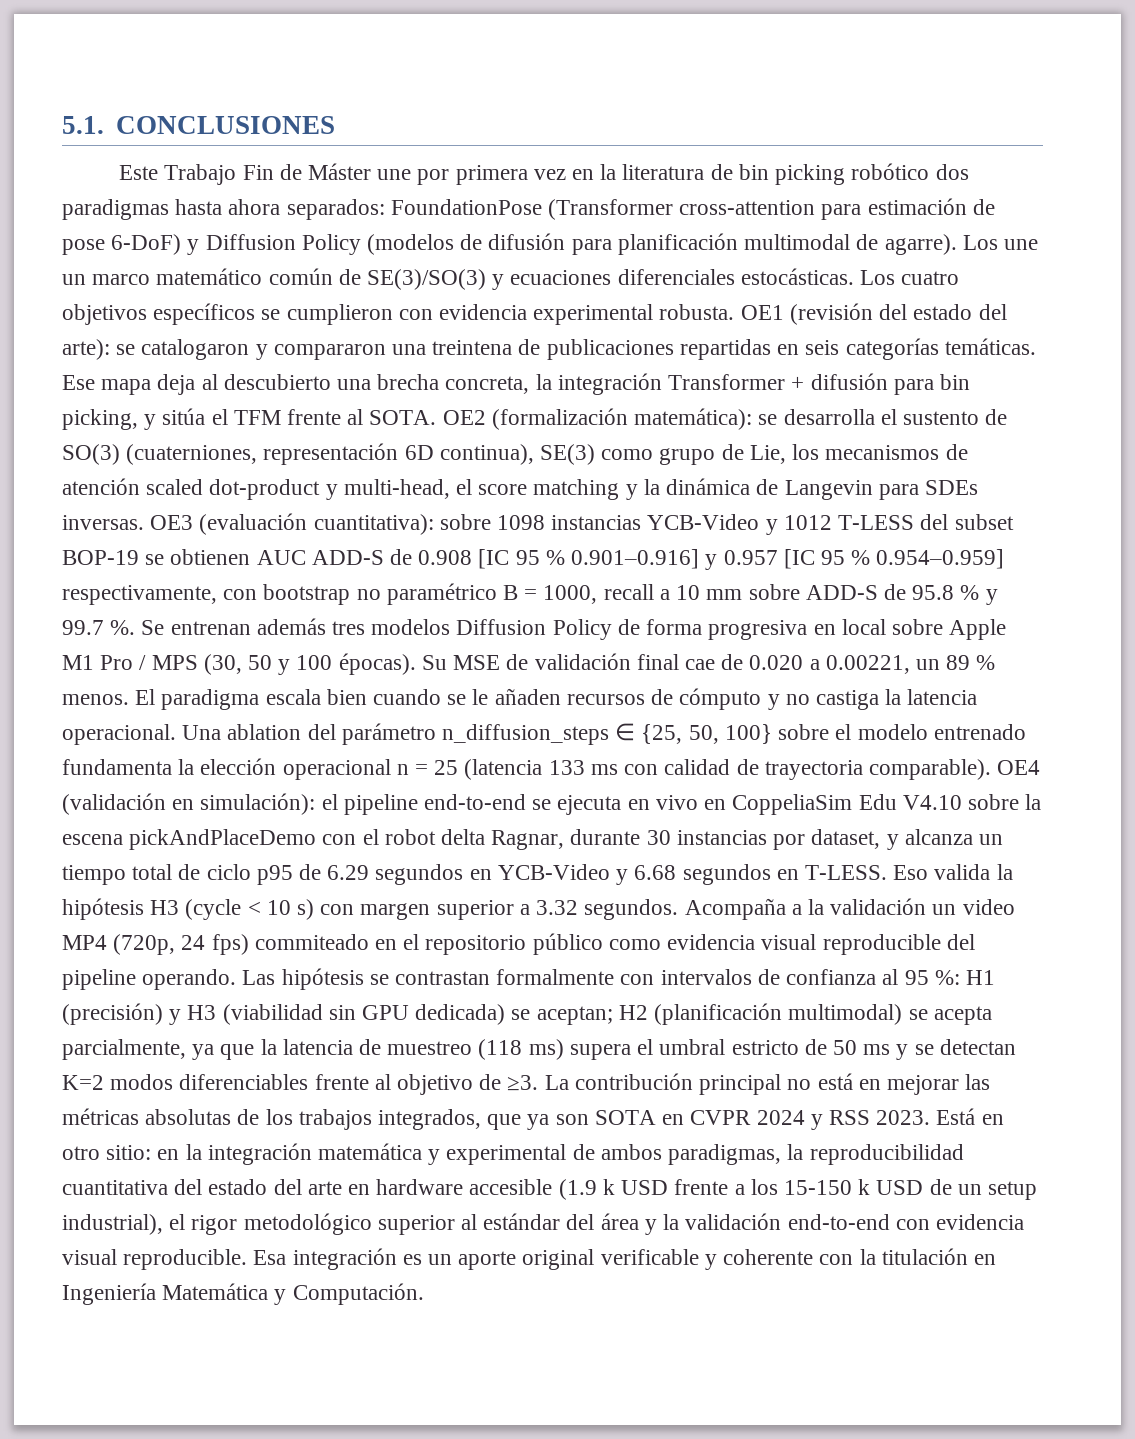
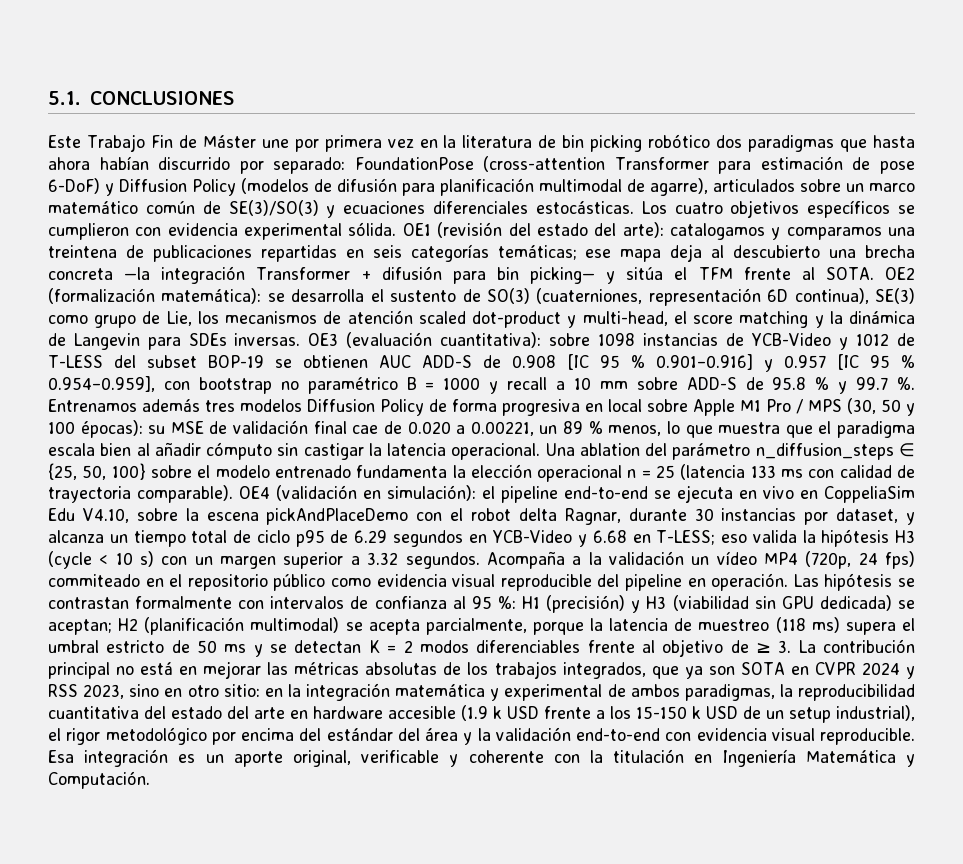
(169, 209) none -> [840,139,868,152] que
[286,199,816,220] separados: FoundationPose (Transformer cross-attention -> [99,156,709,174] habían discurrido por separado: FoundationPose (cross-attention Transformer
[884,234,1038,255] agarre). Los une -> [650,178,841,196] agarre), articulados sobre
[659,304,735,320] robusta. -> [348,222,397,236] sólida.
[116,339,386,360] se catalogaron y compararon -> [669,223,882,240] catalogamos y comparamos
[944,338,1036,355] [62,375,95,390] temáticas. Ese -> [497,245,612,260] temáticas; ese
[445,374,552,394] concreta, la -> [48,267,151,280] concreta —la
[62,409,138,430] picking, -> [530,267,595,284] picking—
(642, 522) none -> [725,333,744,346] de
(832, 522) none -> [897,333,916,346] de
[876,549,1005,569] [62,585,217,605] 0.954–0.959] respectivamente, -> [48,376,155,392] 0.954–0.959],
[543,585,598,604] 1000, -> [443,377,499,394] 1000 y
[141,620,251,635] Se entrenan -> [48,399,137,412] Entrenamos
[338,653,447,675] épocas). Su -> [80,420,166,438] épocas): su
[62,688,879,710] menos. El paradigma escala bien cuando se le añaden recursos de cómputo y no castiga -> [608,421,915,438] [48,442,364,460] menos, lo que muestra que el paradigma escala bien al añadir cómputo sin castigar
[902,795,962,810] V4.10 -> [82,508,129,523] V4.10,
[682,864,929,885] segundos en T-LESS. Eso -> [632,530,747,545] en T-LESS; eso
(355, 909) none -> [194,556,213,565] un
[962,899,1015,915] video -> [716,551,757,565] vídeo
[142,969,237,990] operando. -> [687,573,789,591] en operación.
[192,1044,255,1060] ya que -> [532,622,584,635] porque
[62,1075,104,1090] K=2 -> [368,640,413,653] K = 2
[507,1075,539,1091] ≥3. -> [755,640,792,653] ≥ 3.
[876,1108,976,1125] 2023. Está -> [83,684,160,699] 2023, sino
[377,1214,478,1235] superior al -> [211,728,322,745] por encima del
[522,1249,595,1270] original -> [293,750,351,767] original,

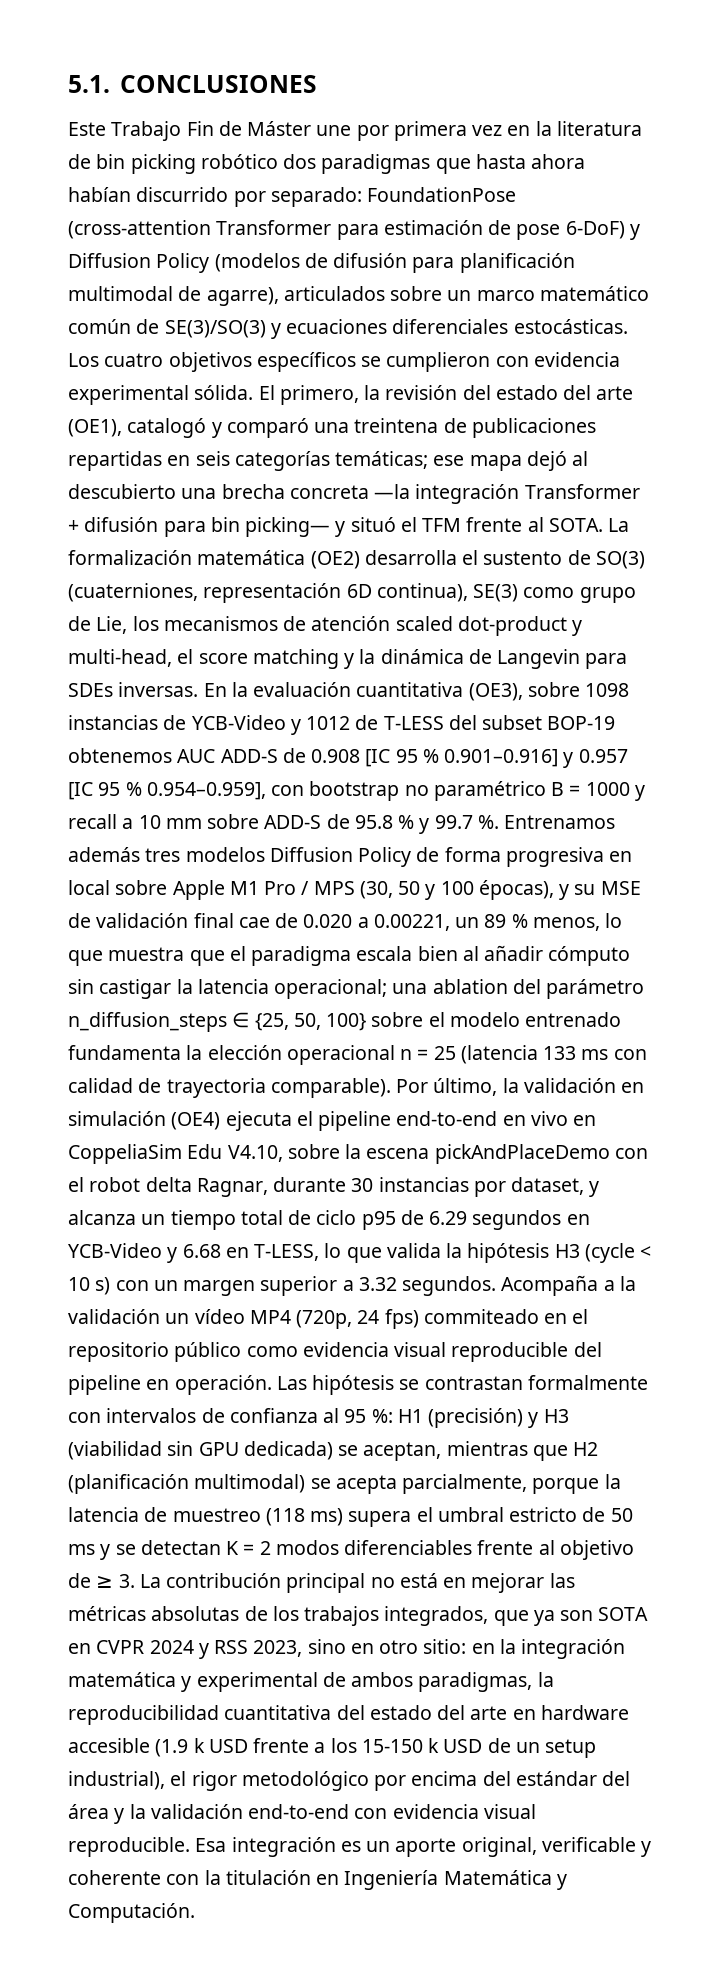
[402,222,882,240] OE1 (revisión del estado del arte): catalogamos y comparamos -> [258,385,634,405] [68,418,309,438] El primero, la revisión del estado del arte (OE1), catalogó y comparó
[670,244,703,262] deja -> [526,451,567,471] dejó
[626,267,664,280] sitúa -> [350,517,396,532] situó
[885,267,915,280] [48,288,285,304] OE2 (formalización matemática): se -> [608,518,630,532] [68,550,360,569] La formalización matemática (OE2)
[308,332,542,348] OE3 (evaluación cuantitativa): -> [203,682,523,701] En la evaluación cuantitativa (OE3),
[274,355,368,368] se obtienen -> [68,748,172,763] obtenemos
[80,420,143,438] épocas): -> [478,880,570,900] épocas), y
[451,443,575,460] operacional. Una -> [274,979,428,999] operacional; una
[239,485,476,501] OE4 (validación en simulación): -> [396,1078,645,1096] [68,1111,292,1131] Por último, la validación en simulación (OE4) ejecuta
[654,485,733,503] se ejecuta -> (498, 1118) none
[656,530,747,545] T-LESS; eso -> [254,1243,382,1263] T-LESS, lo que
[48,619,112,635] aceptan; -> [363,1441,568,1461] aceptan, mientras que

